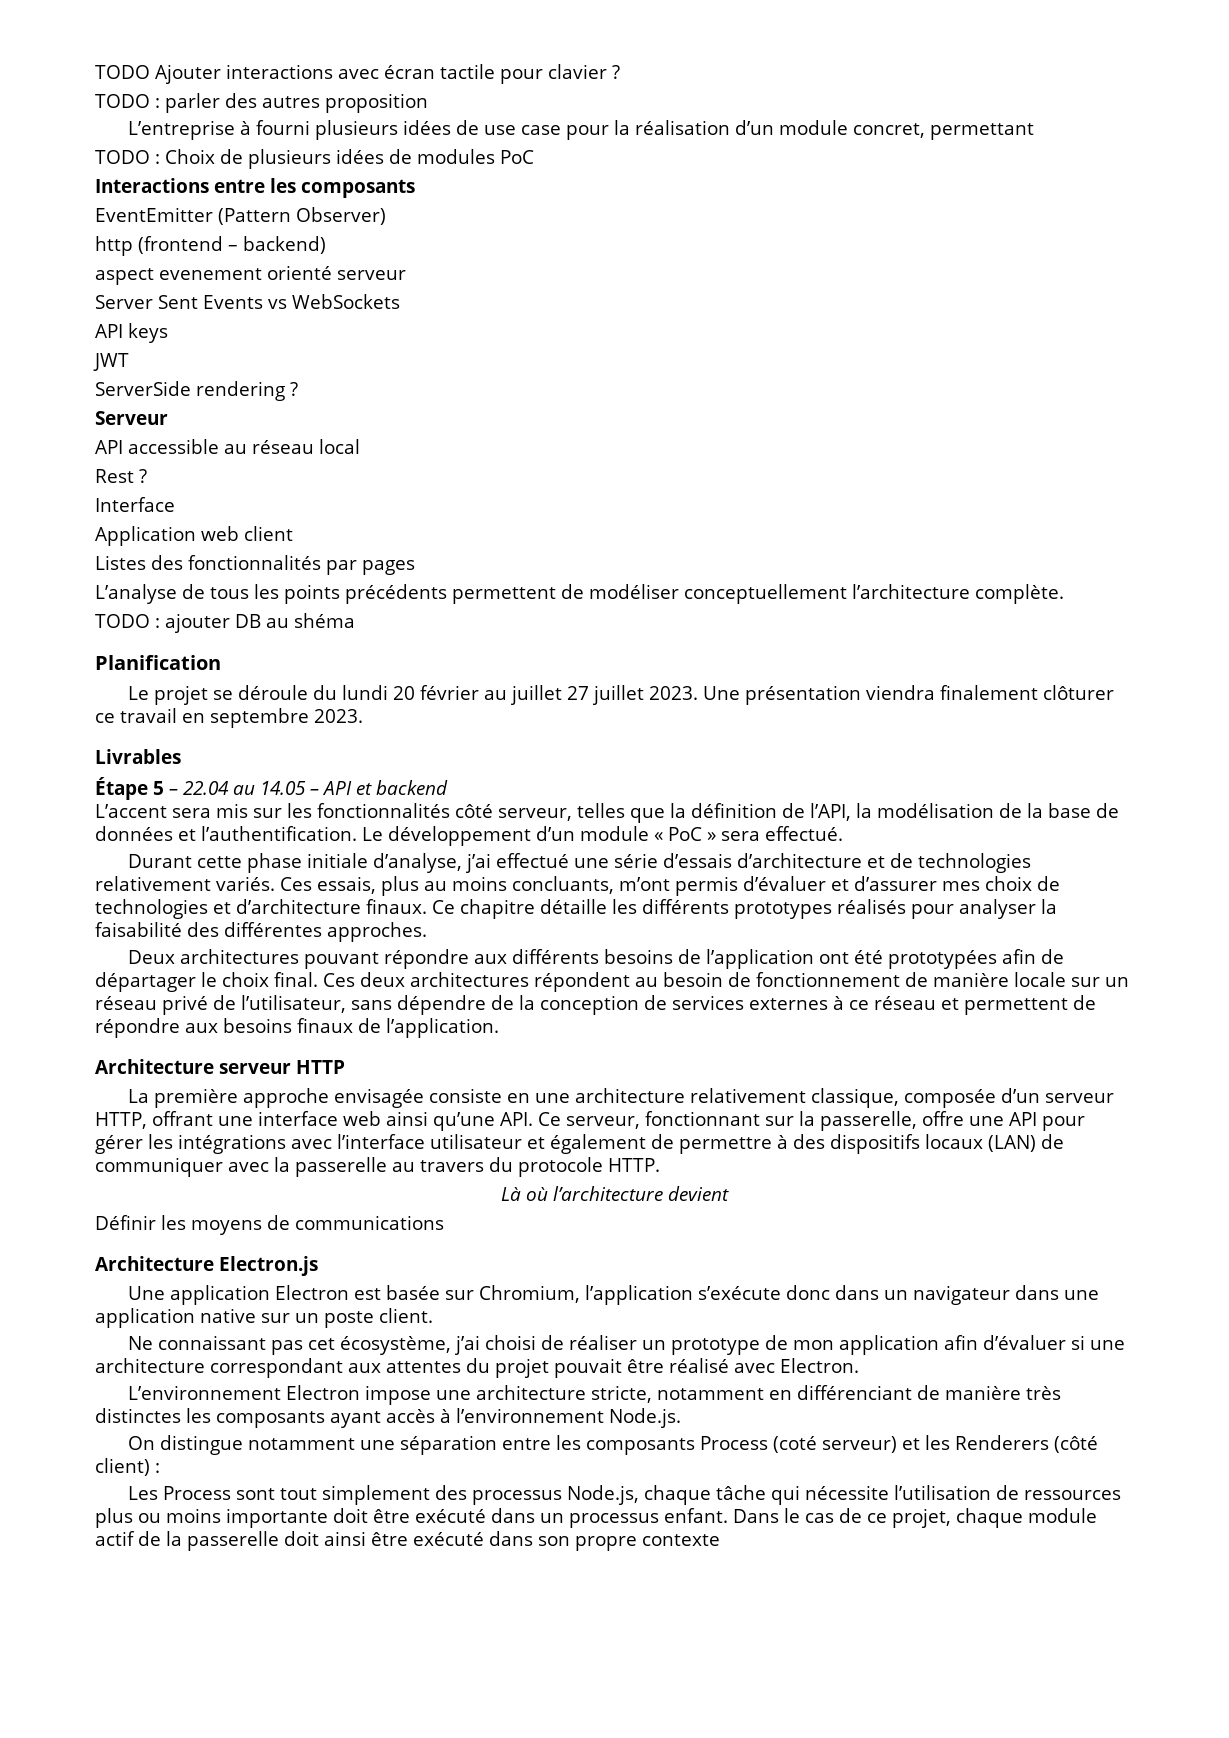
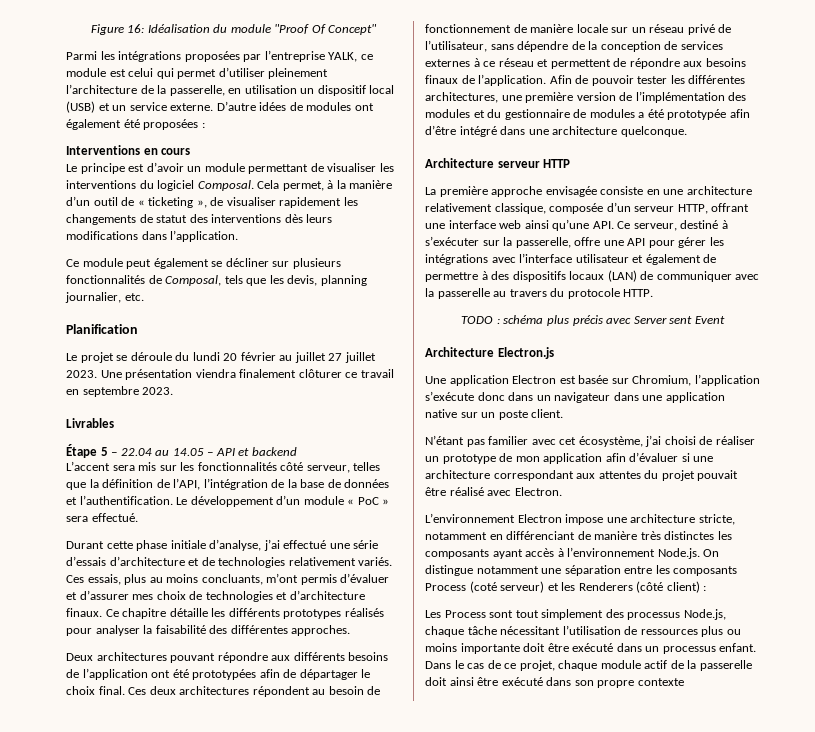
[95,64,620,84] [95,93,428,113] [128,120,1035,140] [95,149,534,169] [95,178,415,198] [95,207,386,225] [95,236,326,256] [95,265,406,285] [95,294,400,309] [95,323,168,343] [93,353,129,371] [95,381,298,401] [95,411,168,425] [95,439,360,454] [95,469,147,483] [95,497,175,512] [95,526,293,546] [95,555,415,575] [95,584,1064,604] [95,613,355,633] TODO Ajouter interactions avec écran tactile pour clavier ? // TODO : parler des autres proposition // L’entreprise à fourni plusieurs idées de use case pour la réalisation d’un module concret, permettant // TODO : Choix de plusieurs idées de modules PoC // Interactions entre les composants // EventEmitter (Pattern Observer) // http (frontend – backend) // aspect evenement orienté serveur // Server Sent Events vs WebSockets // API keys // JWT // ServerSide rendering ? // Serveur // API accessible au réseau local // Rest ? // Interface // Application web client // Listes des fonctionnalités par pages // L’analyse de tous les points précédents permettent de modéliser conceptuellement l’architecture complète. // TODO : ajouter DB au shéma -> [90,24,378,35] [66,50,373,62] [66,67,329,79] [66,84,395,96] [66,101,374,113] [66,119,205,130] [66,145,191,155] [66,162,394,174] [66,180,393,191] [66,196,358,208] [66,214,333,225] [66,230,239,242] [66,258,341,269] [66,275,367,286] [65,292,144,303] Figure 16: Idéalisation du module "Proof Of Concept" // Parmi les intégrations proposées par l’entreprise YALK, ce module est celui qui permet d’utiliser pleinement l’architecture de la passerelle, en utilisation un dispositif local (USB) et un service externe. D’autre idées de modules ont également été proposées : // Interventions en cours // Le principe est d’avoir un module permettant de visualiser les interventions du logiciel Composal. Cela permet, à la manière d’un outil de « ticketing », de visualiser rapidement les changements de statut des interventions dès leurs modifications dans l’application. // Ce module peut également se décliner sur plusieurs fonctionnalités de Composal, tels que les devis, planning journalier, etc.
[855,803,994,818] la modélisation -> [203,478,268,490] l’intégration
(499, 1028) none -> [549,75,746,86] [425,91,747,103] [425,109,750,120] [425,125,687,137] Afin de pouvoir tester les différentes architectures, une première version de l’implémentation des modules et du gestionnaire de modules a été prototypée afin d’être intégré dans une architecture quelconque.
[644,1111,760,1126] fonctionnant -> [680,220,728,229] [425,236,479,246] destiné à s’exécuter
[501,1186,729,1201] [95,1215,444,1235] Là où l’architecture devient // Définir les moyens de communications -> [461,315,725,326] TODO : schéma plus précis avec Server sent Event
[128,1335,304,1355] Ne connaissant pas -> [425,435,556,447] N’étant pas familier avec
(681, 1418) // -> (700, 553) none
[771,1485,890,1505] qui nécessite -> [500,626,561,635] nécessitant

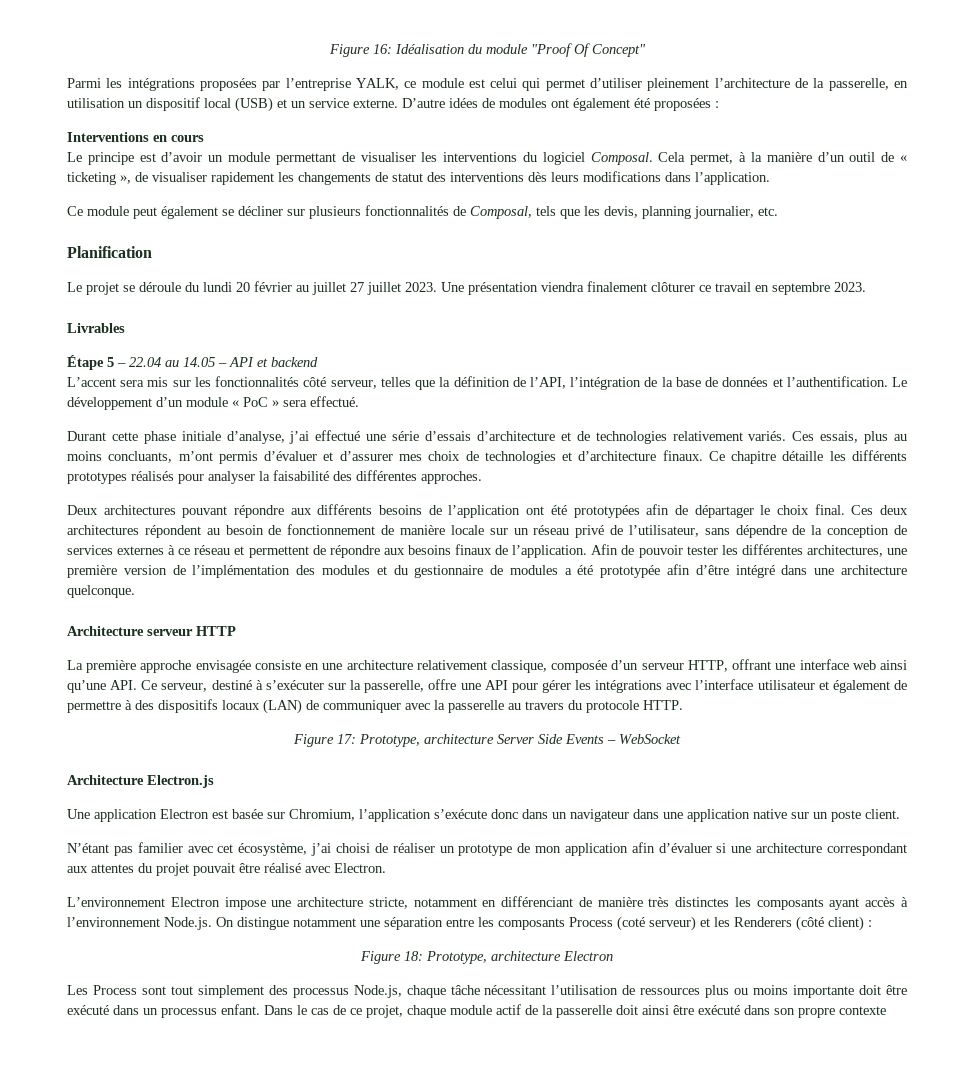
[461,315,725,326] TODO : schéma plus précis avec Server sent Event -> [293,734,681,747] Figure 17: Prototype, architecture Server Side Events – WebSocket
(707, 588) none -> [360,951,613,964] // Figure 18: Prototype, architecture Electron

